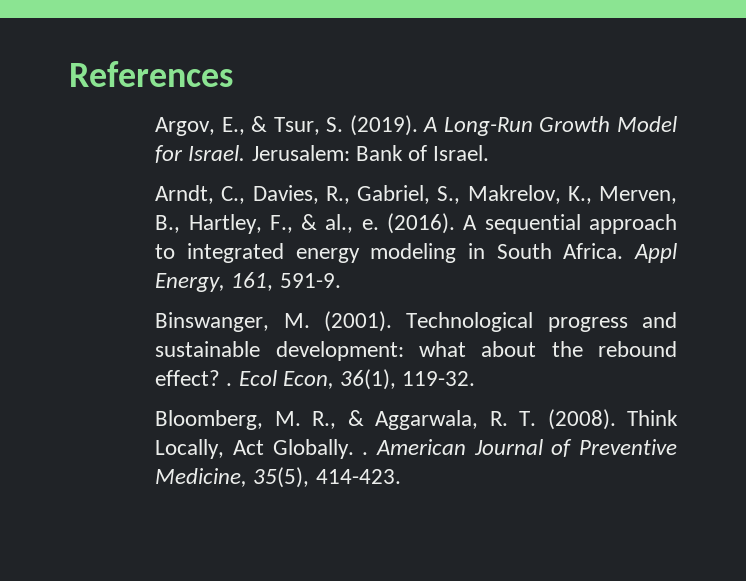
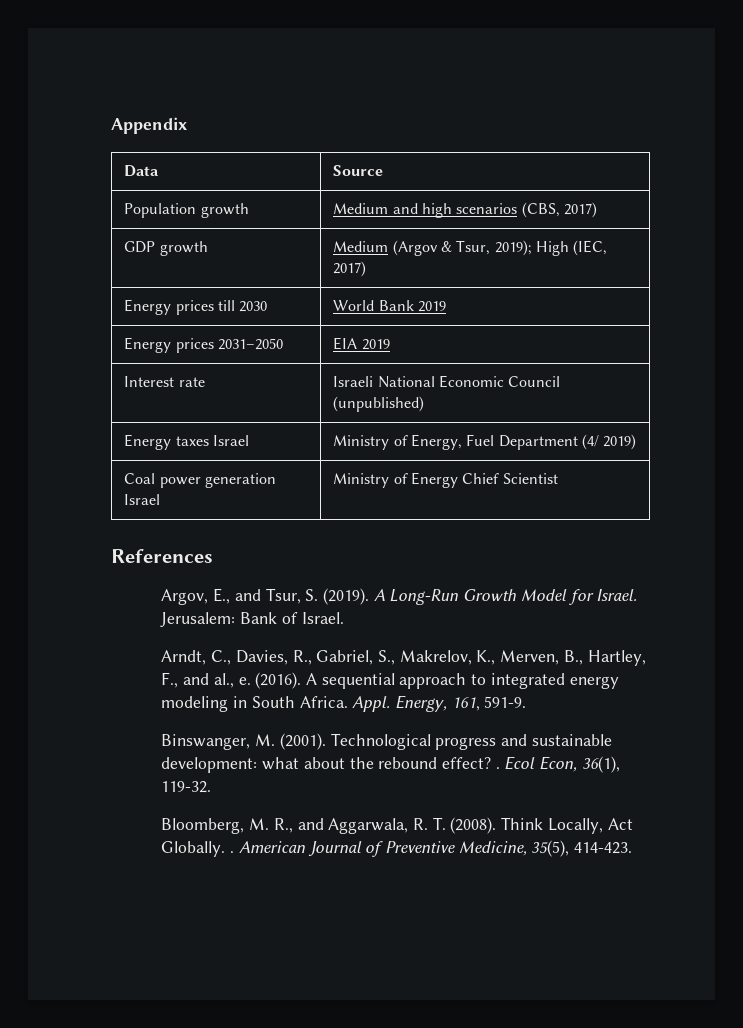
(69, 74) none -> [111,117,187,134] [124,165,160,177] [333,165,384,176] [124,203,249,218] [333,202,598,218] [124,241,208,256] [333,240,608,256] [333,261,367,277] [124,299,268,315] [333,300,447,312] [124,337,284,353] [333,337,390,350] [124,376,205,387] [333,375,561,388] [333,396,425,412] [124,434,250,450] [333,434,637,450] [124,473,277,488] [124,494,161,505] [333,472,558,488] Appendix // Data | Source // Population growth | Medium and high scenarios (CBS, 2017) // GDP growth | Medium (Argov & Tsur, 2019); High (IEC, 2017) // Energy prices till 2030 | World Bank 2019 // Energy prices 2031–2050 | EIA 2019 // Interest rate | Israeli National Economic Council (unpublished) // Energy taxes Israel | Ministry of Energy, Fuel Department (4/ 2019) // Coal power generation Israel | Ministry of Energy Chief Scientist //
[251,116,268,132] & -> [234,589,261,601] and
[301,214,318,230] & -> [183,673,210,685] and
[633,243,677,263] Appl -> [352,696,391,712] Appl.
[347,410,364,426] & -> [297,818,324,830] and

